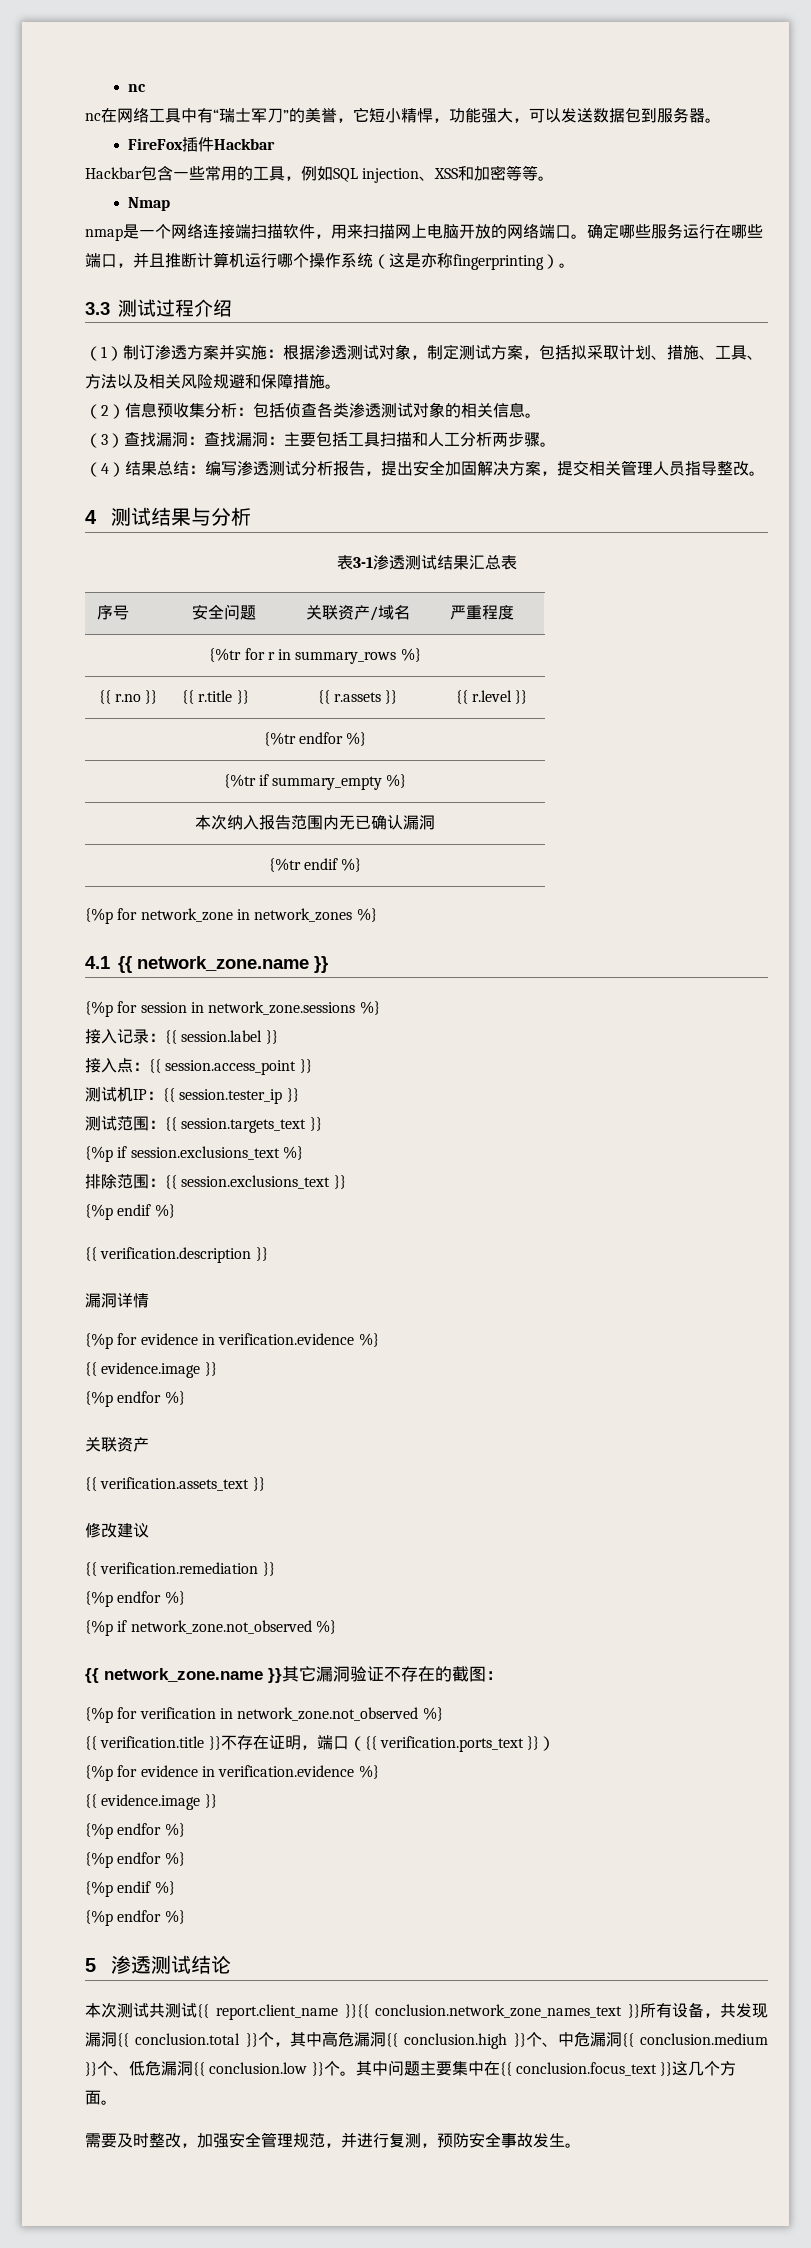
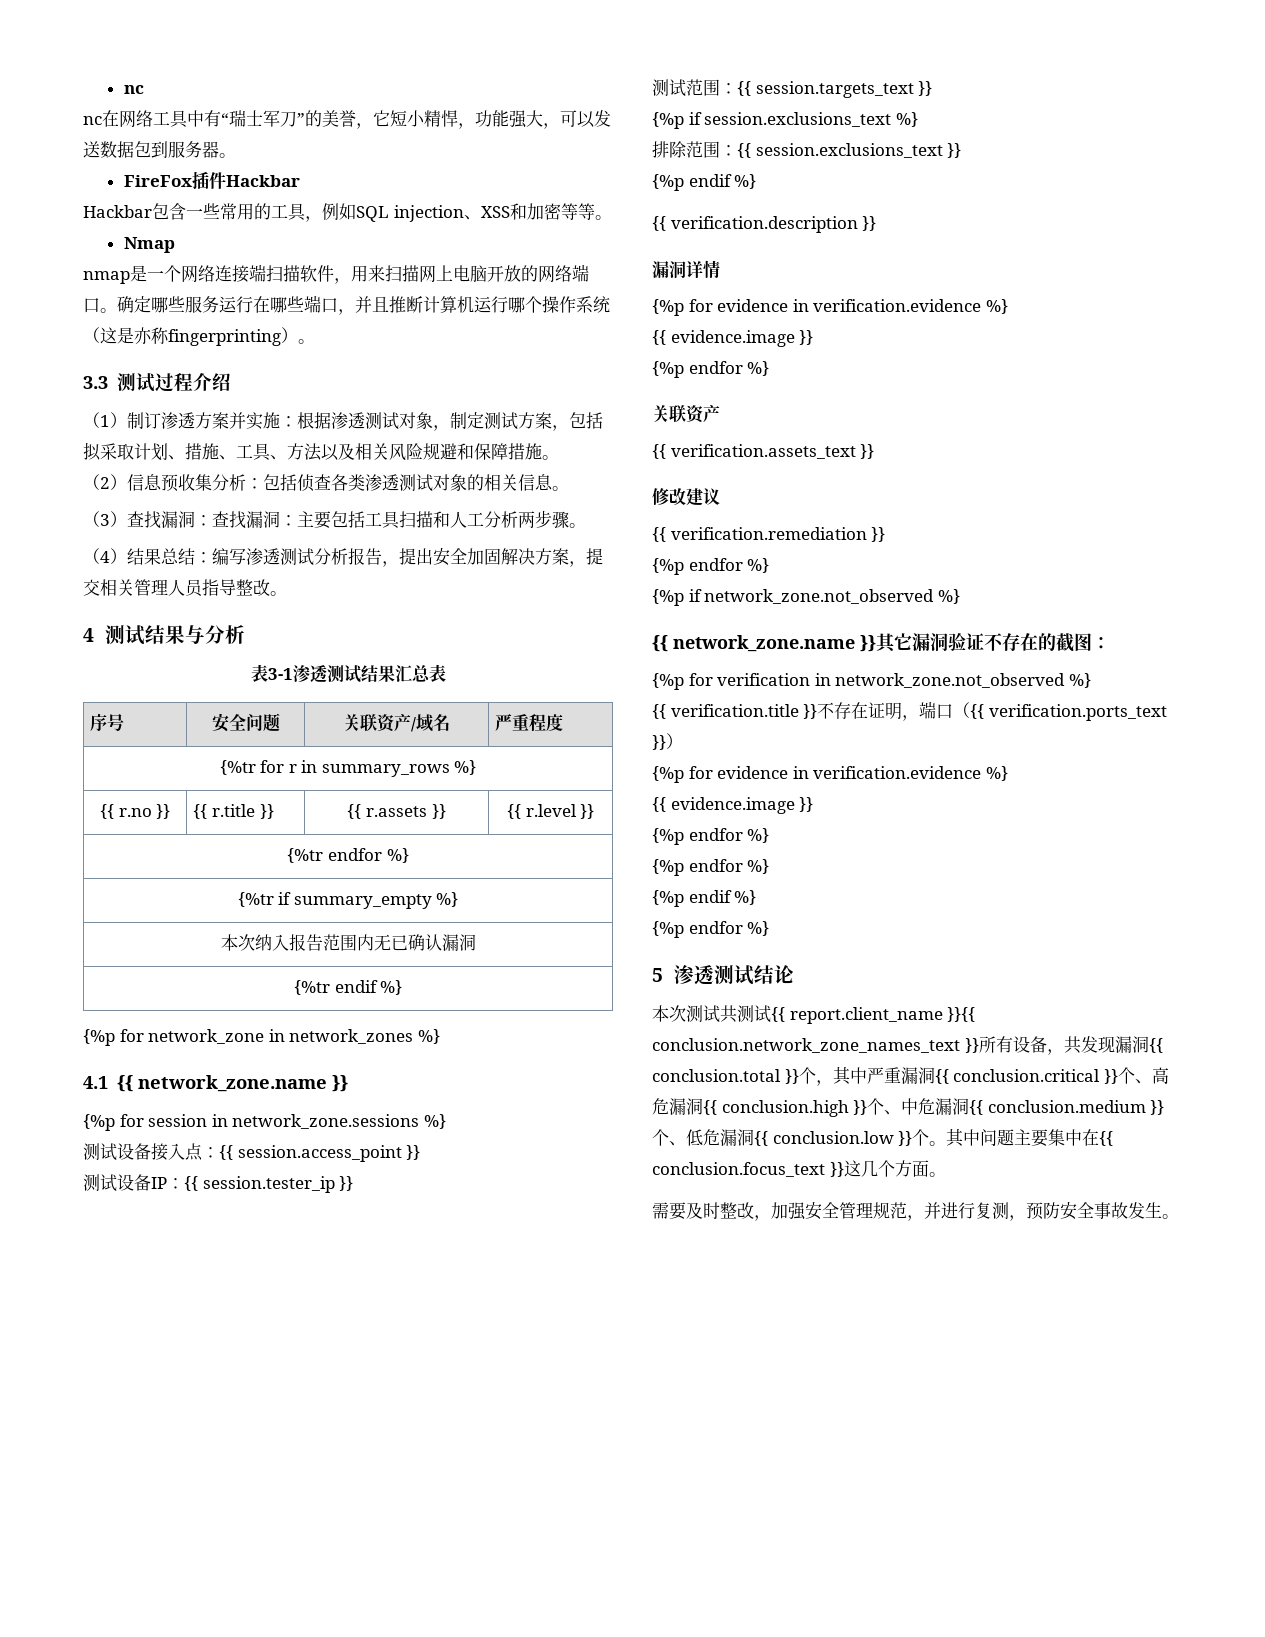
[85,1029,278,1044] 接入记录：{{ session.label }} // -> [83,1143,151,1161] 测试设备
[117,1087,133,1102] 机 -> [117,1174,151,1191] 设备
(322, 2039) none -> [866,1067,1152,1084] 严重漏洞{{ conclusion.critical }}个、

